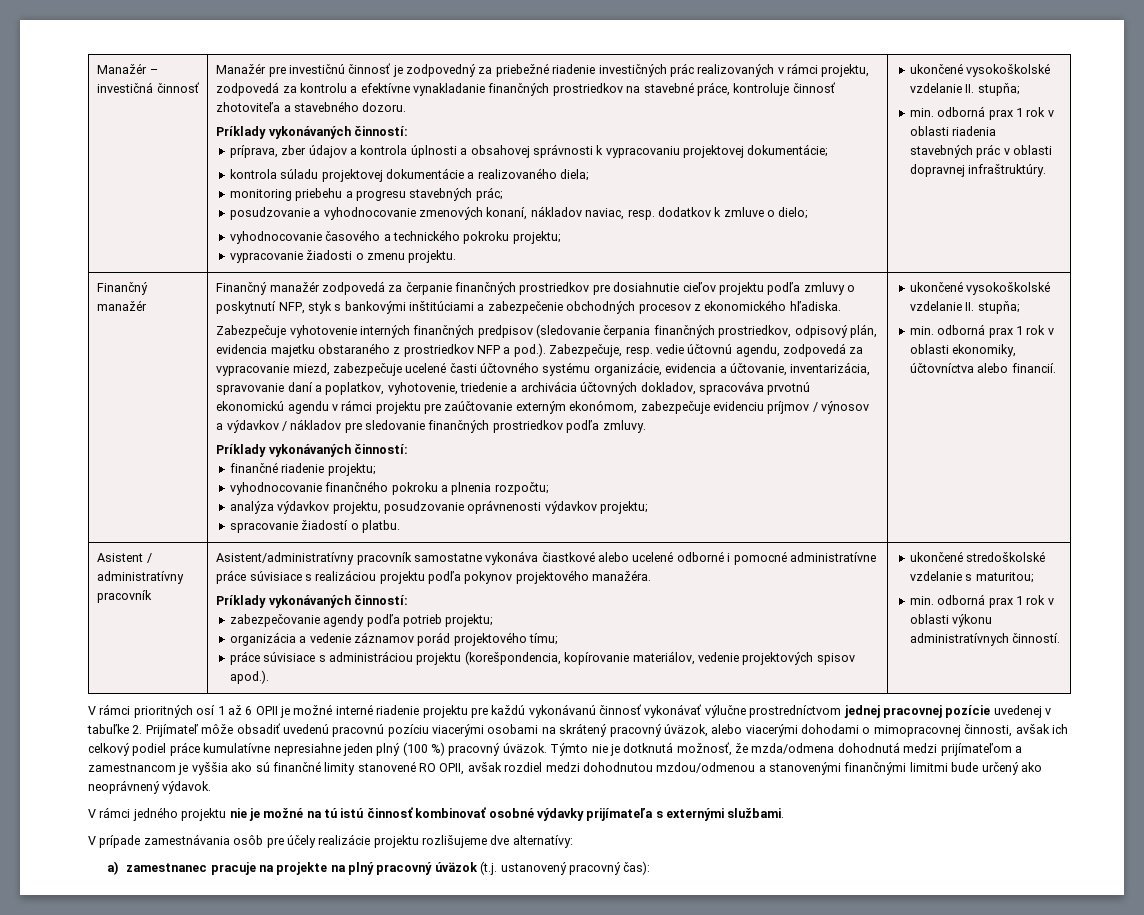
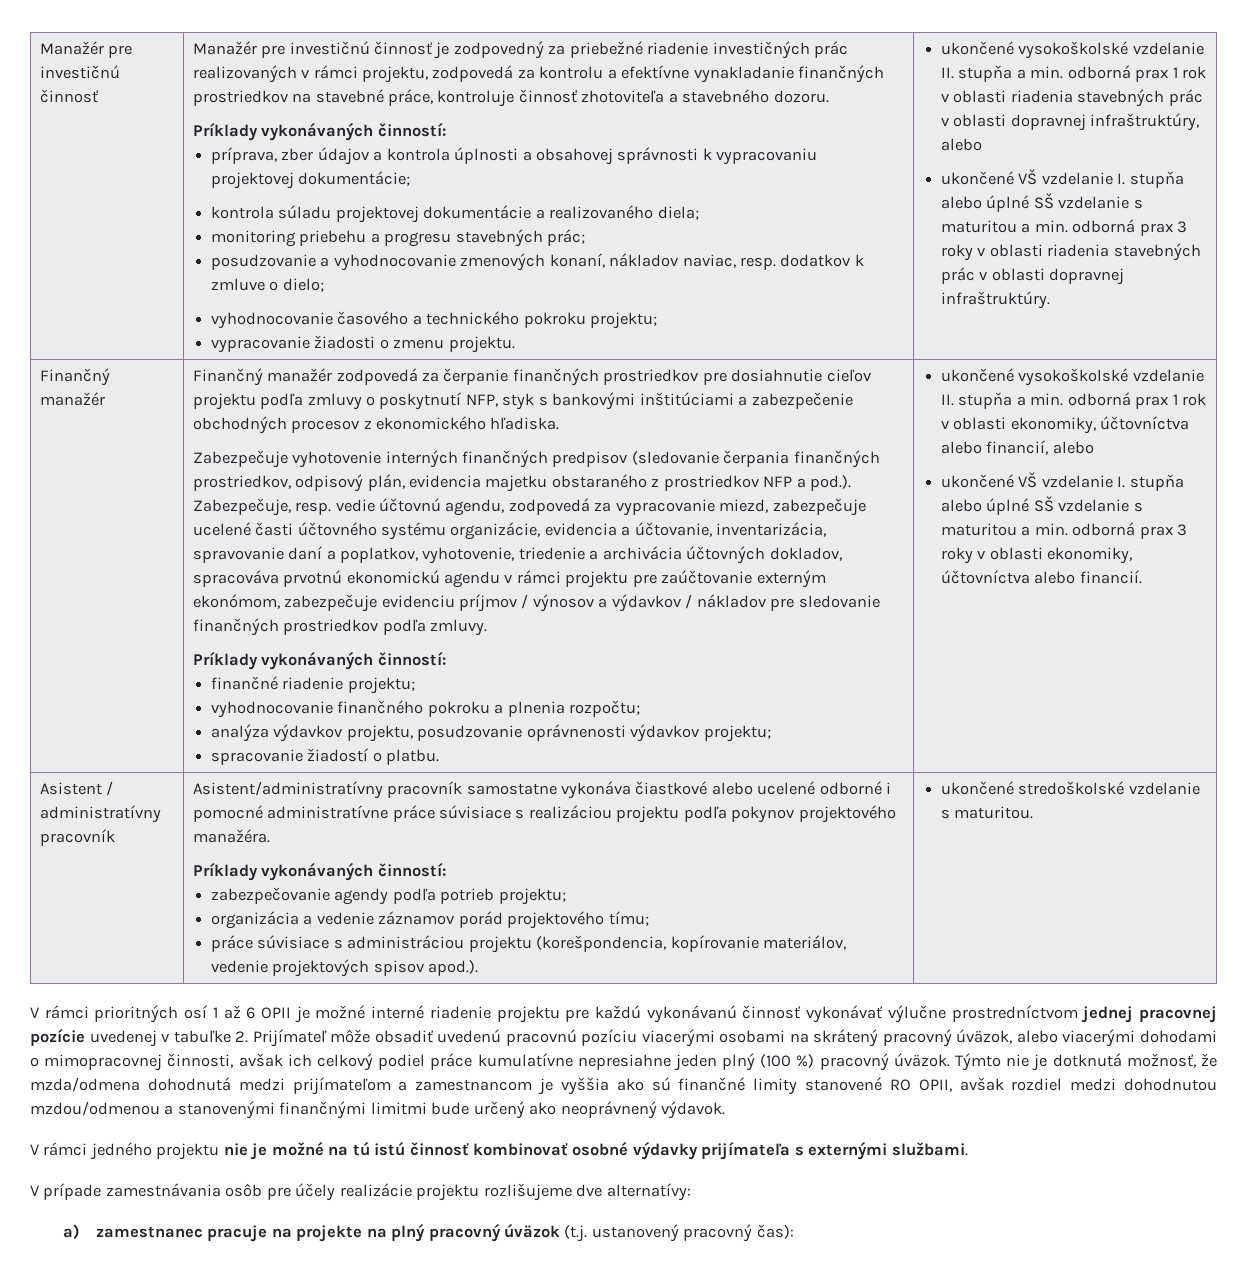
[97,63,158,74] [97,82,154,93] Manažér – investičná -> [39,41,133,58] [39,65,120,79] Manažér pre investičnú
[977,83,1020,96] stupňa; // -> [958,65,1026,82] stupňa a
(965, 170) none -> [1090,113,1200,131] [940,138,982,151] [940,169,1184,188] [940,193,1143,212] [940,219,1188,236] [940,243,1201,261] [940,267,1125,285] infraštruktúry, alebo // ukončené VŠ vzdelanie I. stupňa alebo úplné SŠ vzdelanie s maturitou a min. odborná prax 3 roky v oblasti riadenia stavebných prác v oblasti dopravnej
[977,301,1020,314] stupňa; // -> [958,392,1026,409] stupňa a
(1009, 368) none -> [986,440,1094,455] [940,472,1184,491] [940,496,1143,515] [940,522,1188,539] [940,547,1133,564] [940,570,1076,584] financií, alebo // ukončené VŠ vzdelanie I. stupňa alebo úplné SŠ vzdelanie s maturitou a min. odborná prax 3 roky v oblasti ekonomiky, účtovníctva alebo
[975,572,1034,583] [909,594,1054,608] [909,614,993,627] [909,633,1061,646] maturitou; // min. odborná prax 1 rok v oblasti výkonu administratívnych činností. -> [954,806,1034,819] maturitou.

